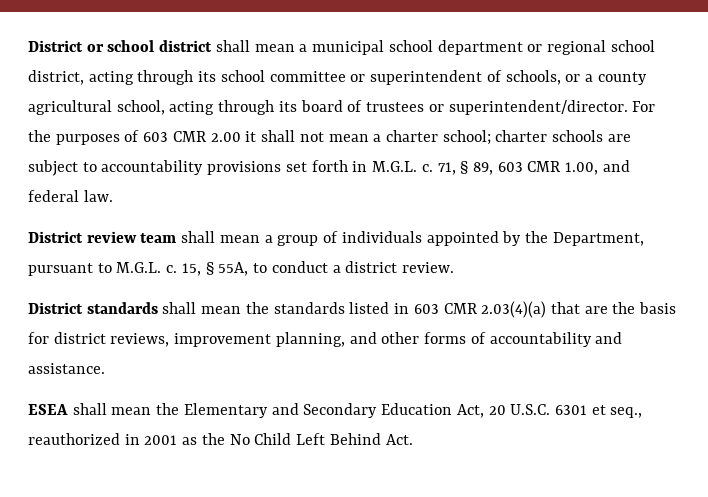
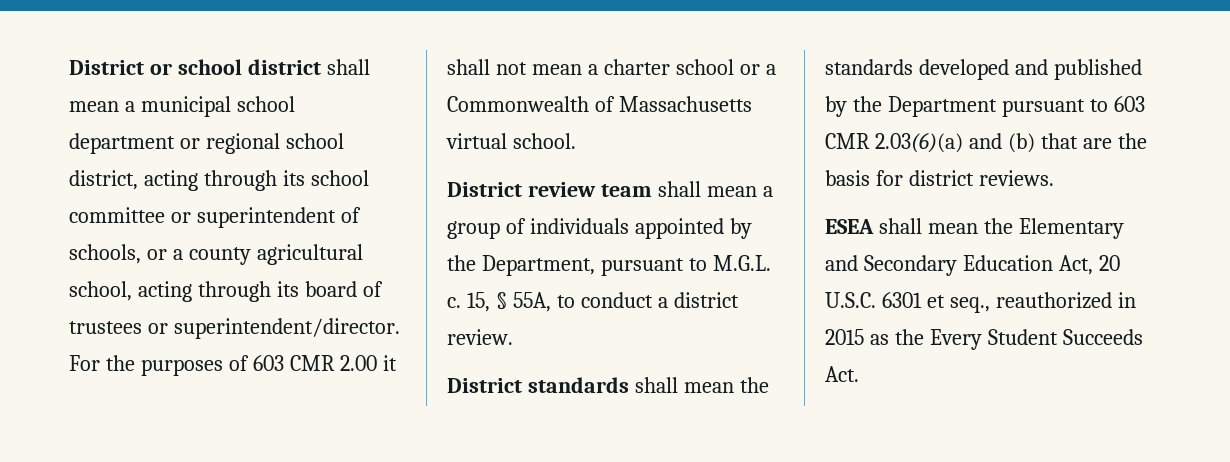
[442,130,631,145] [28,160,630,176] [28,190,113,202] school; charter schools are subject to accountability provisions set forth in M.G.L. c. 71, § 89, 603 CMR 1.00, and federal law. -> [675,59,776,75] [447,96,752,112] [446,133,576,149] school or a Commonwealth of Massachusetts virtual school.
[349,301,547,318] listed in 603 CMR 2.03(4)(a) -> [918,59,1142,80] [825,96,1145,117] [825,132,1035,153] developed and published by the Department pursuant to 603 CMR 2.03(6)(a) and (b)
[110,332,623,347] [28,363,105,374] reviews, improvement planning, and other forms of accountability and assistance. -> [978,170,1054,186] reviews.
[144,435,178,445] 2001 -> [825,329,864,345] 2015
[229,433,381,445] No Child Left Behind -> [929,329,1143,350] Every Student Succeeds

